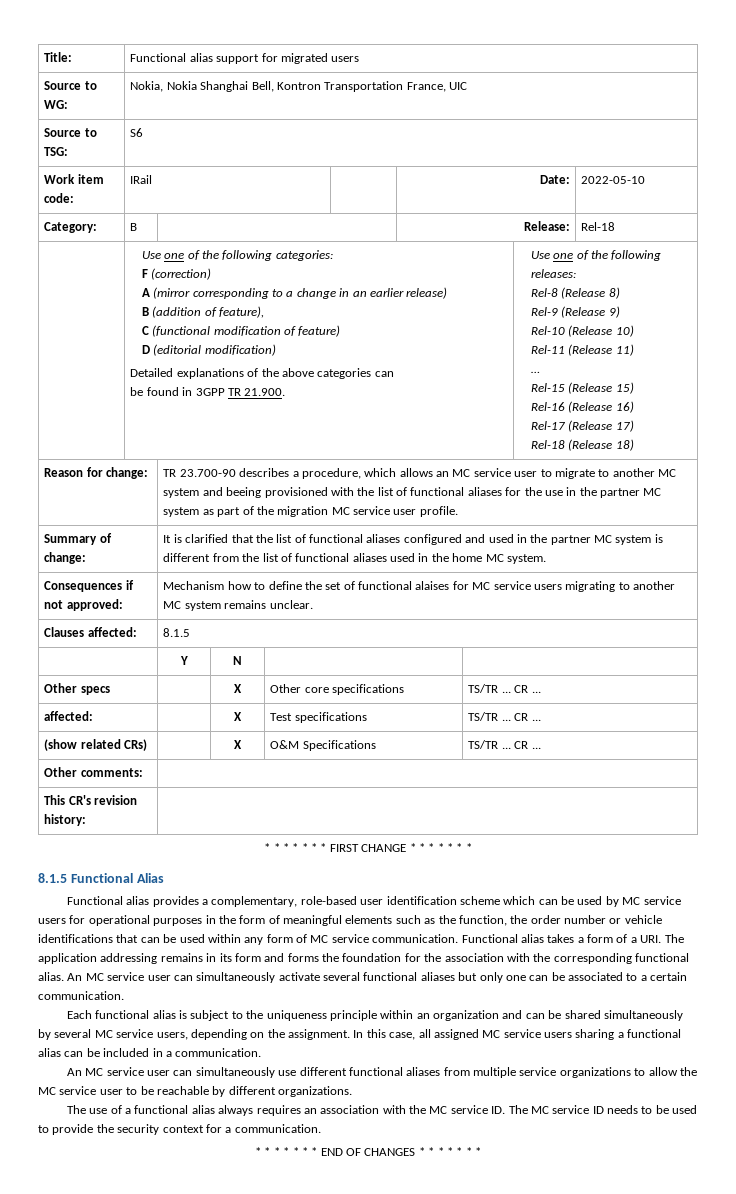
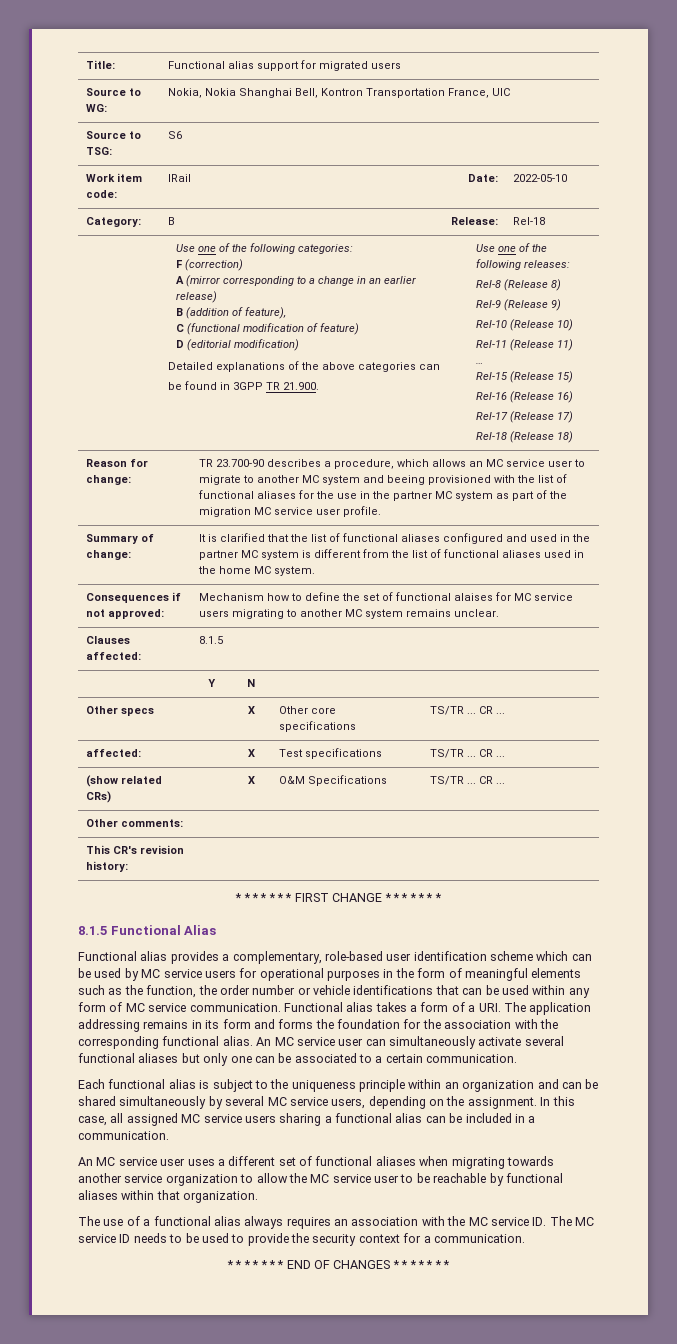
[173,1067,631,1078] can simultaneously use different functional aliases from multiple service organizations -> [187,1156,554,1169] [78,1173,238,1186] uses a different set of functional aliases when migrating towards another service organization
[228,1086,352,1097] different organizations. -> [505,1173,563,1183] [78,1190,259,1203] functional aliases within that organization.

